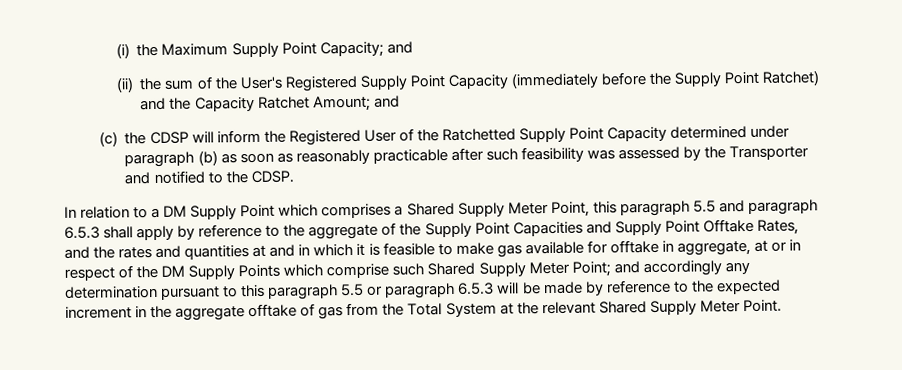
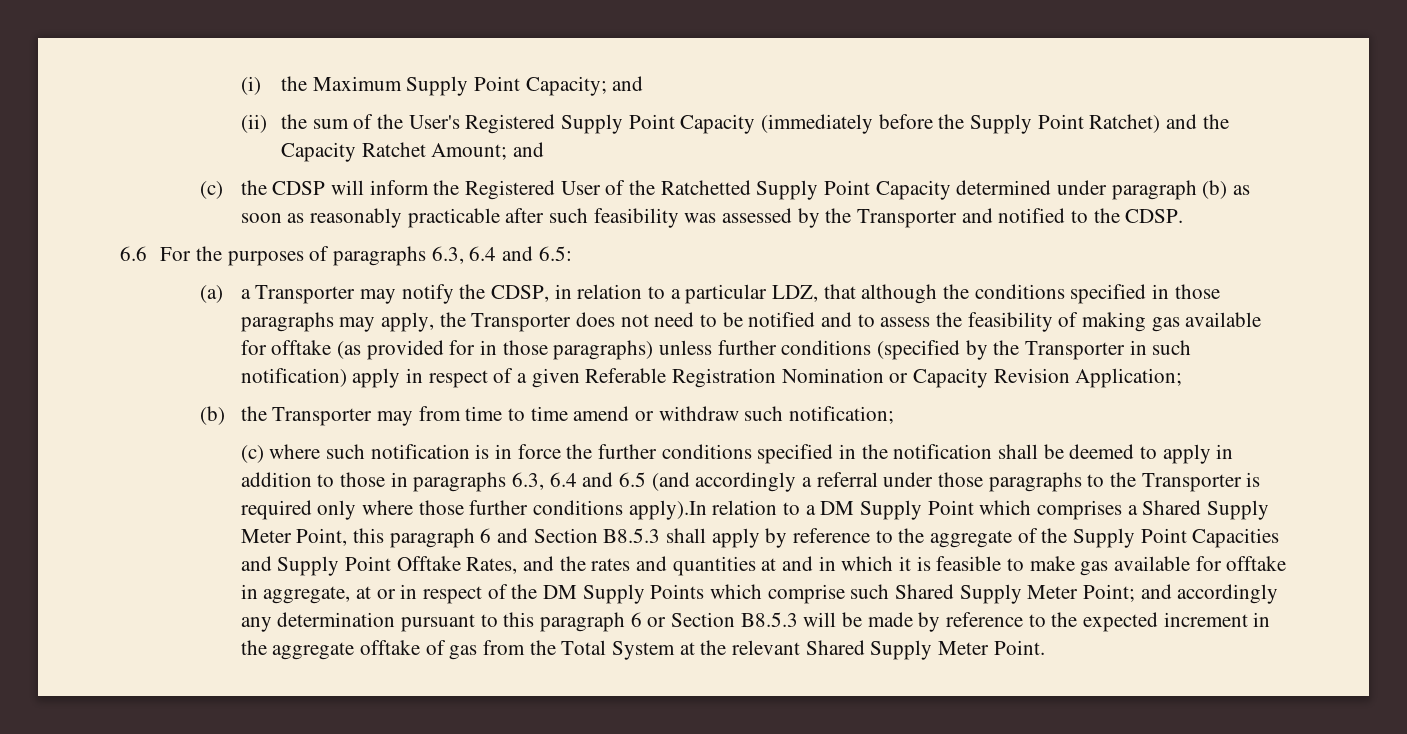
[64,206,77,218] In -> [120,246,572,266] [200,284,1220,304] [240,312,1262,332] [240,340,1192,360] [240,368,1183,388] [200,406,895,426] [240,444,1234,464] [240,472,1261,492] [240,500,707,520] 6.6 For the purposes of paragraphs 6.3, 6.4 and 6.5: // (a) a Transporter may notify the CDSP, in relation to a particular LDZ, that although the conditions specified in those paragraphs may apply, the Transporter does not need to be notified and to assess the feasibility of making gas available for offtake (as provided for in those paragraphs) unless further conditions (specified by the Transporter in such notification) apply in respect of a given Referable Registration Nomination or Capacity Revision Application; // (b) the Transporter may from time to time amend or withdraw such notification; // (c) where such notification is in force the further conditions specified in the notification shall be deemed to apply in addition to those in paragraphs 6.3, 6.4 and 6.5 (and accordingly a referral under those paragraphs to the Transporter is required only where those further conditions apply).In
[692,199,818,216] [64,226,100,239] 5.5 and paragraph 6.5.3 -> [480,528,661,543] 6 and Section B8.5.3
[340,282,495,299] 5.5 or paragraph 6.5.3 -> [630,612,798,627] 6 or Section B8.5.3

